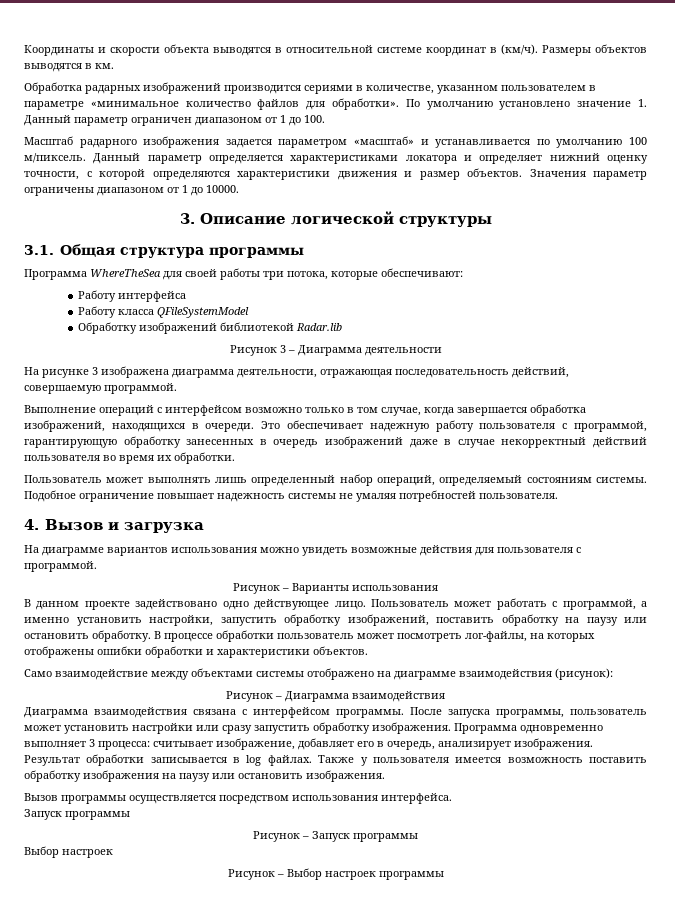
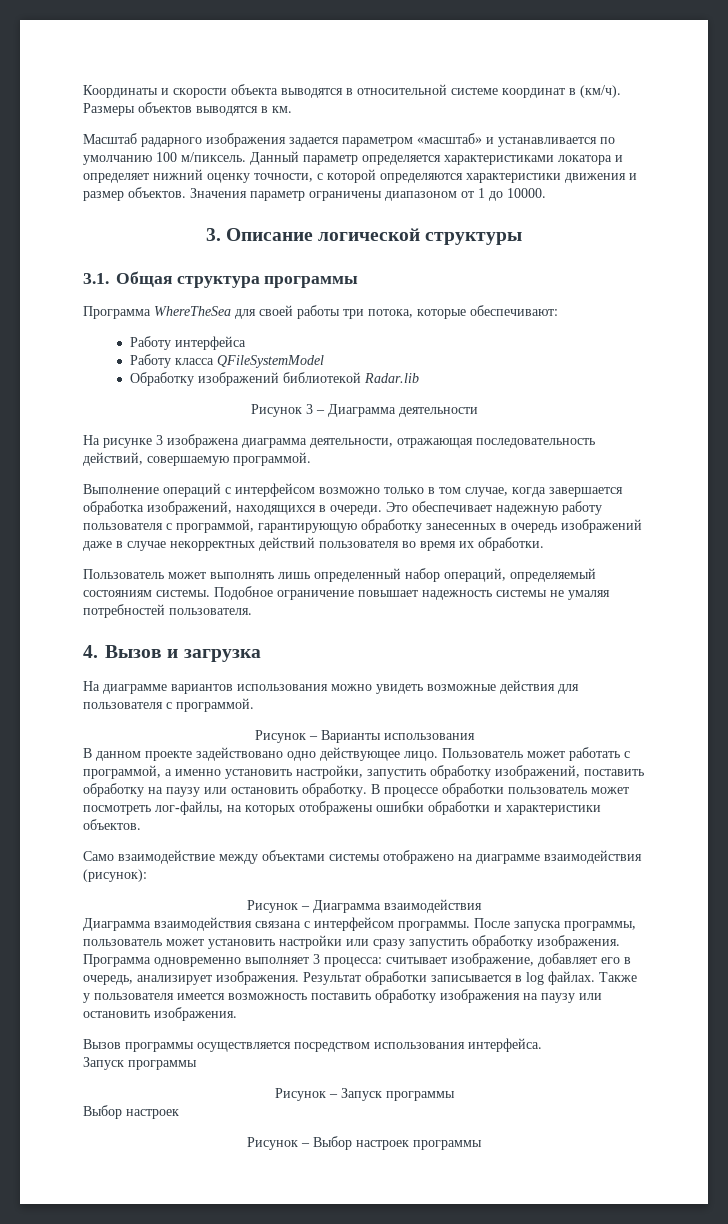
[24,82,596,94] [24,98,647,110] [24,115,325,126] // Обработка радарных изображений производится сериями в количестве, указанном пользователем в параметре «минимальное количество файлов для обработки». По умолчанию установлено значение 1. Данный параметр ограничен диапазоном от 1 до 100. -> (292, 109) none
[501,437,587,448] некорректный -> [170,541,255,551] некорректных

